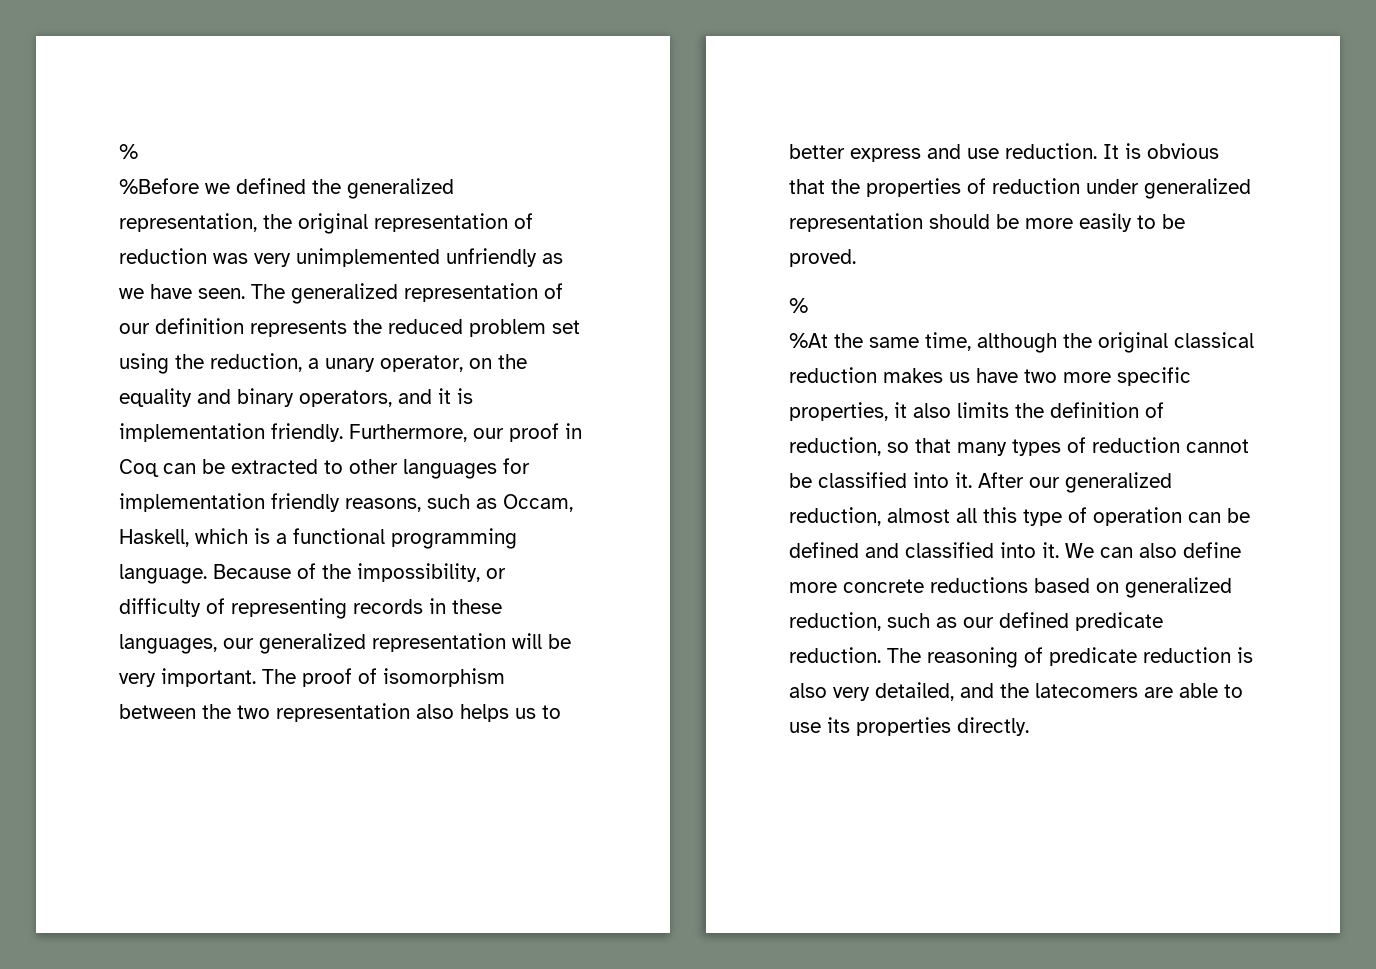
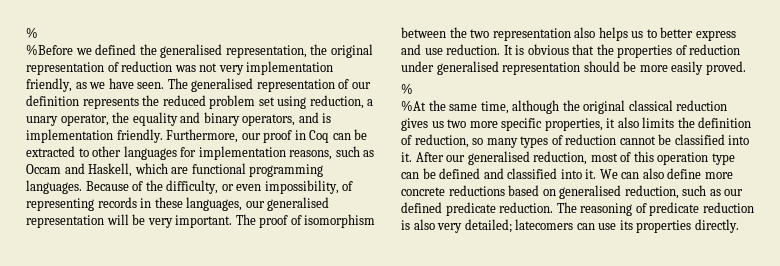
[347,178,454,199] generalized -> [160,44,223,58] generalised
[254,248,537,267] very unimplemented unfriendly -> [199,61,334,75] [26,78,72,92] not very implementation friendly,
[291,283,398,304] generalized -> [191,78,254,92] generalised
[175,354,204,369] the -> (307, 102) none
[469,358,492,369] on -> (109, 120) none
[438,388,451,404] it -> (319, 117) none
[271,493,340,512] friendly -> (286, 153) none
[503,494,573,512] [119,528,287,547] Occam, Haskell, which is a -> [26,163,189,177] Occam and Haskell, which are
[119,564,207,584] language. -> [26,180,82,194] languages.
[357,563,506,582] [119,598,201,617] impossibility, or difficulty -> [166,180,339,194] difficulty, or even impossibility,
[259,633,366,654] generalized -> [267,197,330,211] generalised
[1144,178,1251,199] generalized -> [436,61,499,75] generalised
[1137,214,1185,229] to be -> (704, 68) none
[883,368,1018,383] makes us have -> [401,118,444,131] gives us
[915,438,951,453] that -> (484, 141) none
[1065,472,1172,493] [789,507,1182,526] generalized reduction, almost all this type of operation -> [467,151,735,165] generalised reduction, most of this operation type
[1125,577,1232,598] generalized -> [559,185,622,199] generalised
[875,682,1243,701] detailed, and the latecomers are able to -> [464,219,595,233] detailed; latecomers can

